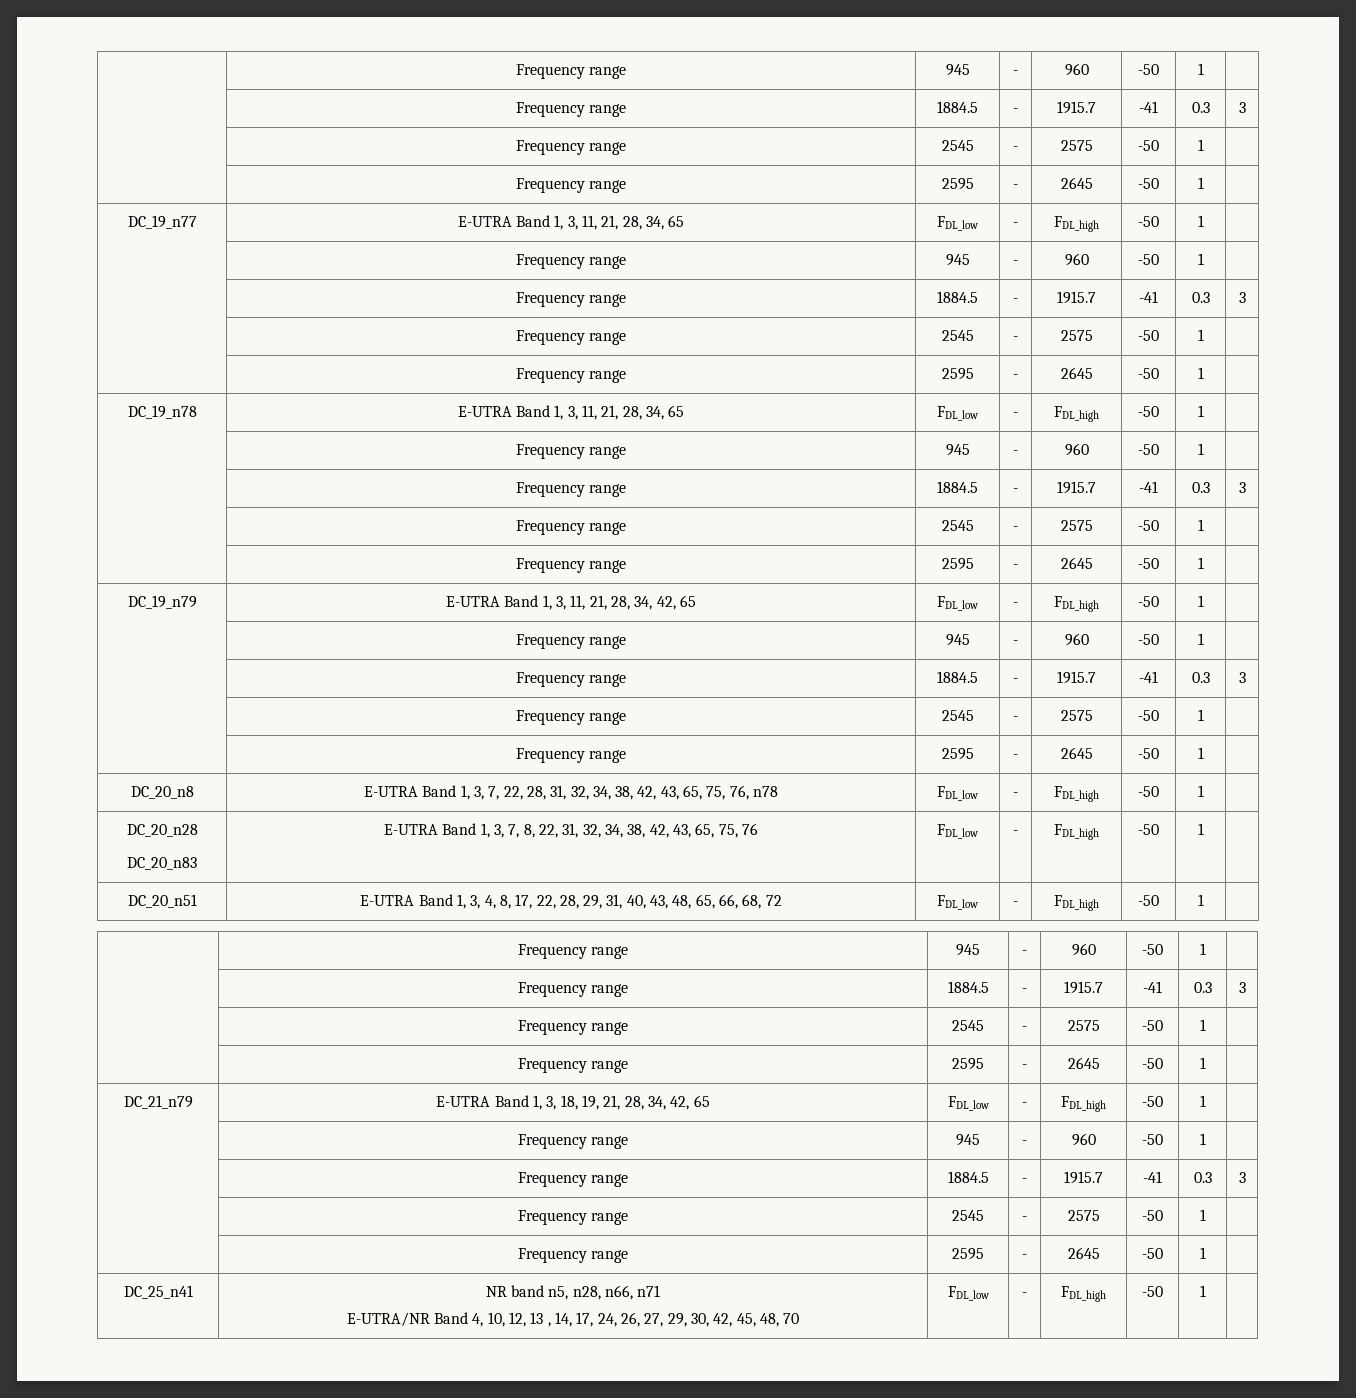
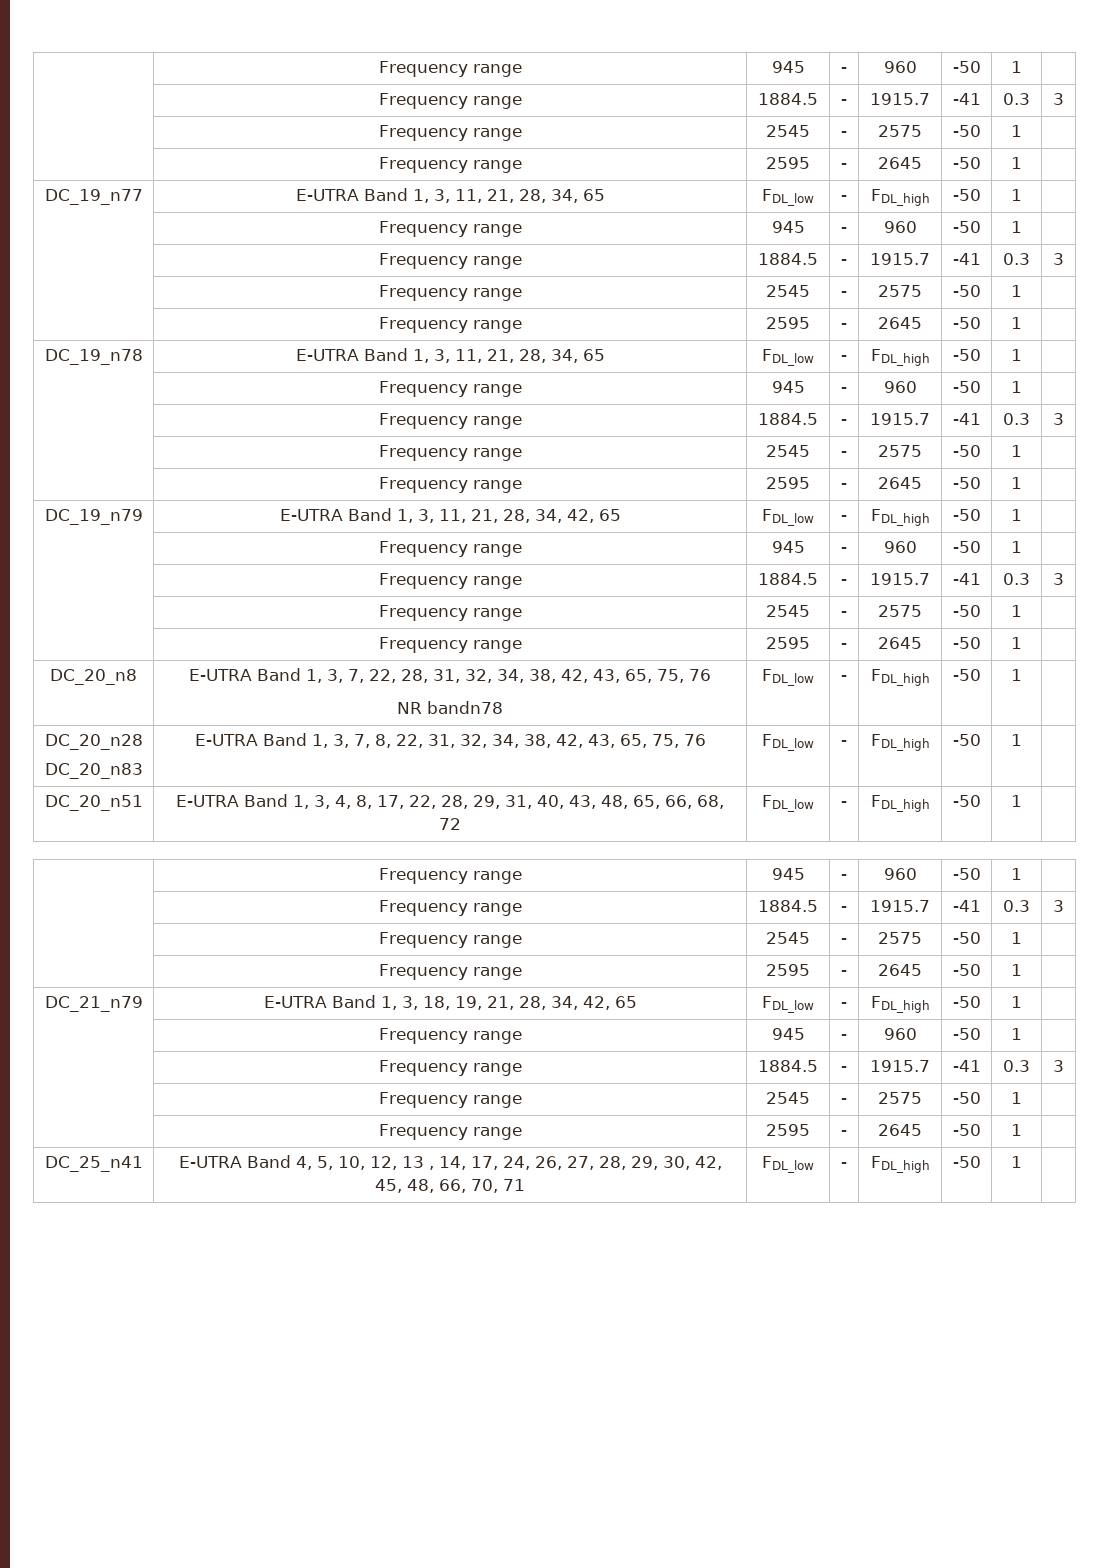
[729,785,779,800] 76, n78 -> [688,669,711,681] [397,701,503,714] 76 // NR bandn78
[485,1285,661,1300] [346,1312,430,1327] NR band n5, n28, n66, n71 // E-UTRA/NR -> [178,1156,242,1168] E-UTRA
(484, 1320) none -> [316,1156,333,1170] 5,
(664, 1320) none -> [598,1156,626,1170] 28,
[783,1313,800,1324] 70 -> [439,1179,525,1193] 66, 70, 71

